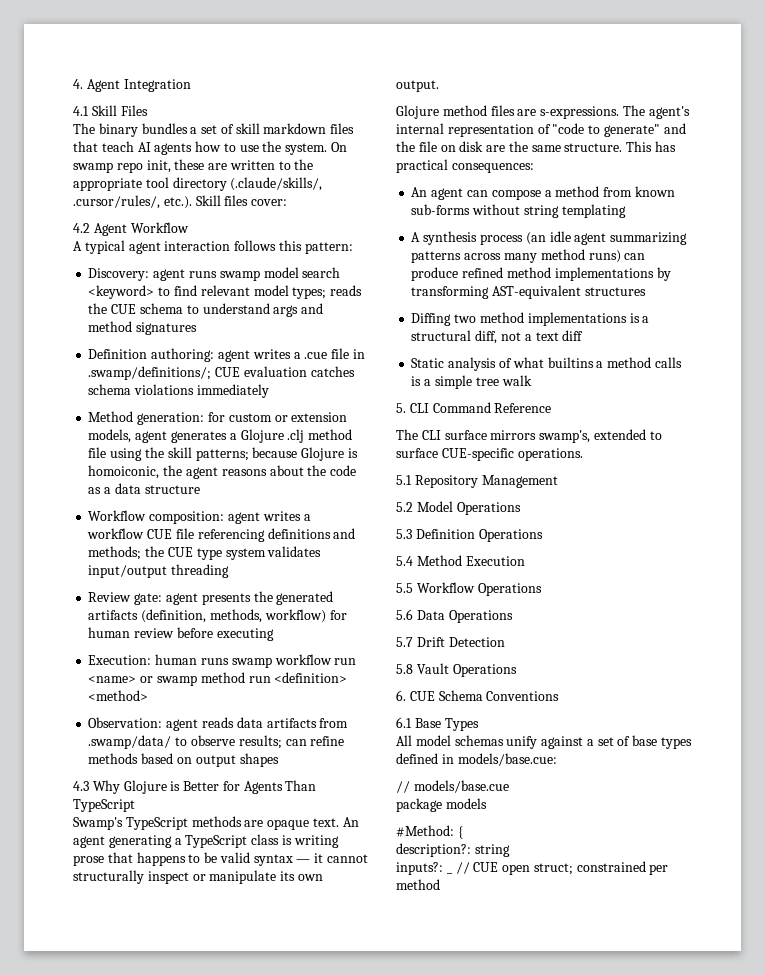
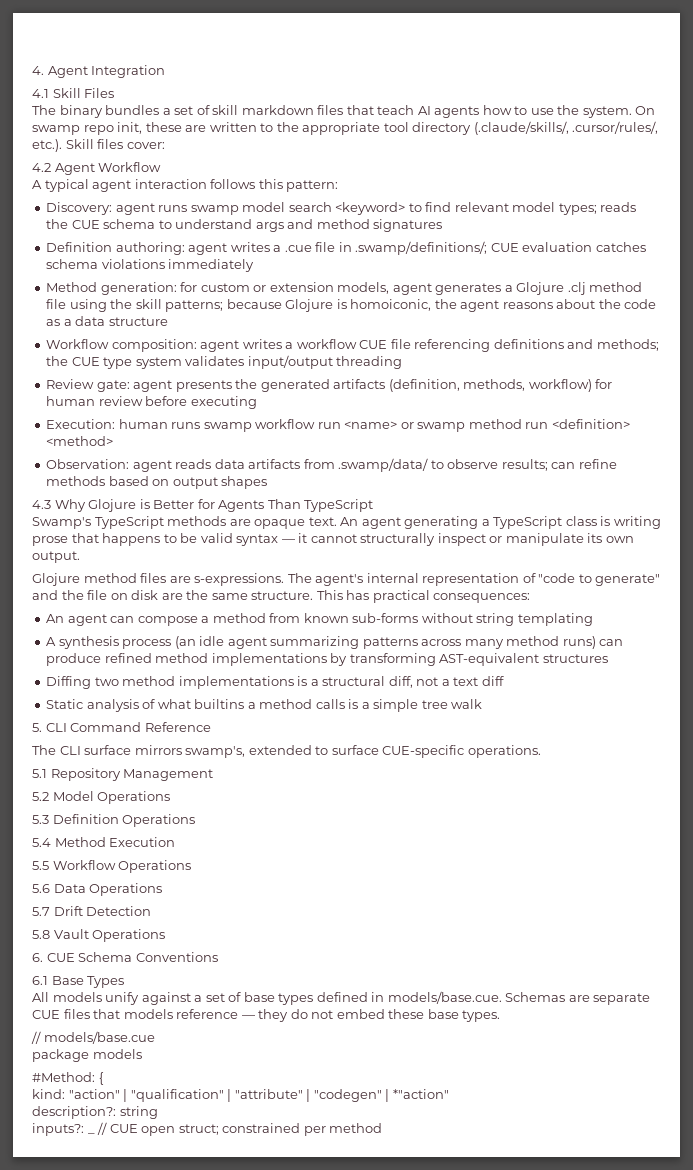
[415,735,504,746] model schemas -> [52,992,102,1002] models
[457,753,557,766] models/base.cue: -> [387,991,651,1005] [32,1009,501,1022] models/base.cue. Schemas are separate CUE files that models reference — they do not embed these base types.
(463, 832) none -> [32,1089,449,1102] // kind: "action" | "qualification" | "attribute" | "codegen" | *"action"

